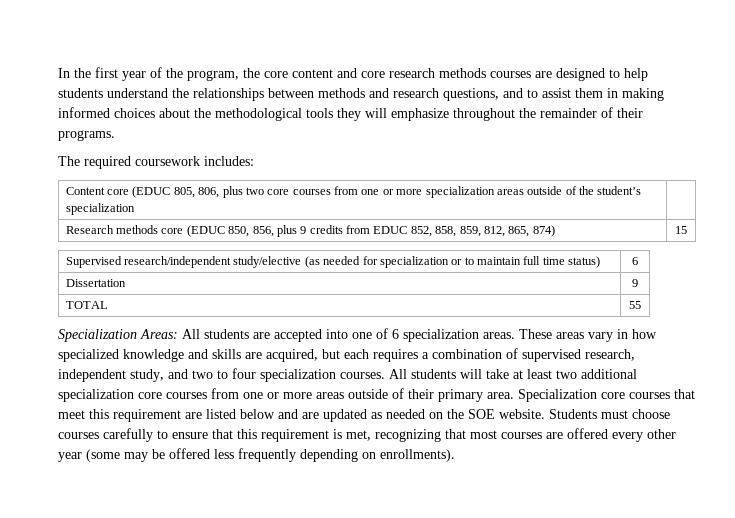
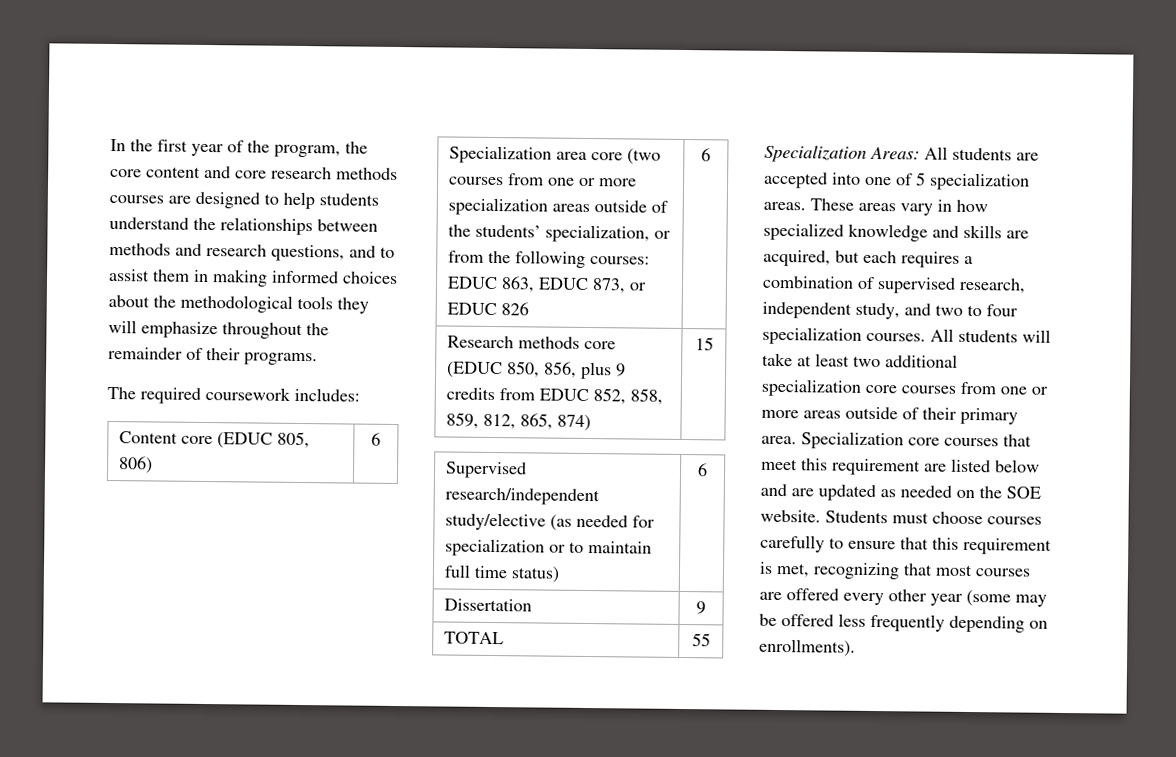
[198,186,290,198] 806, plus two core -> [118,456,154,474] [371,432,381,446] [449,145,662,165] 806) | 6 // Specialization area core (two
[597,186,642,195] [65,203,135,215] student’s specialization | -> [475,224,672,243] [448,250,651,268] [447,276,648,294] [447,302,530,316] [701,148,711,162] students’ specialization, or from the following courses: EDUC 863, EDUC 873, or EDUC 826 | 6
[392,329,399,339] 6 -> [916,172,926,186] 5

